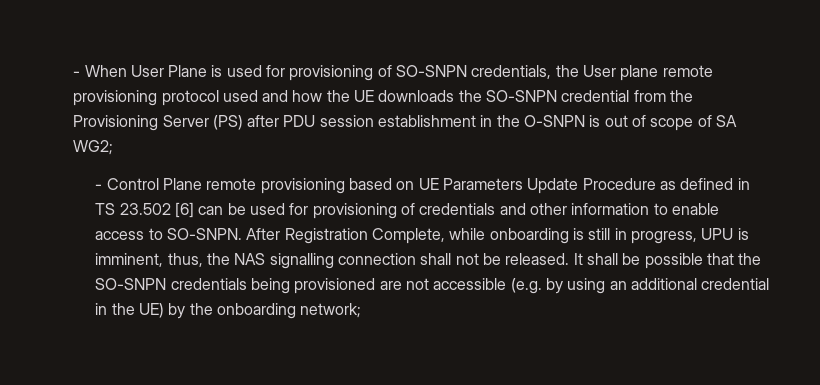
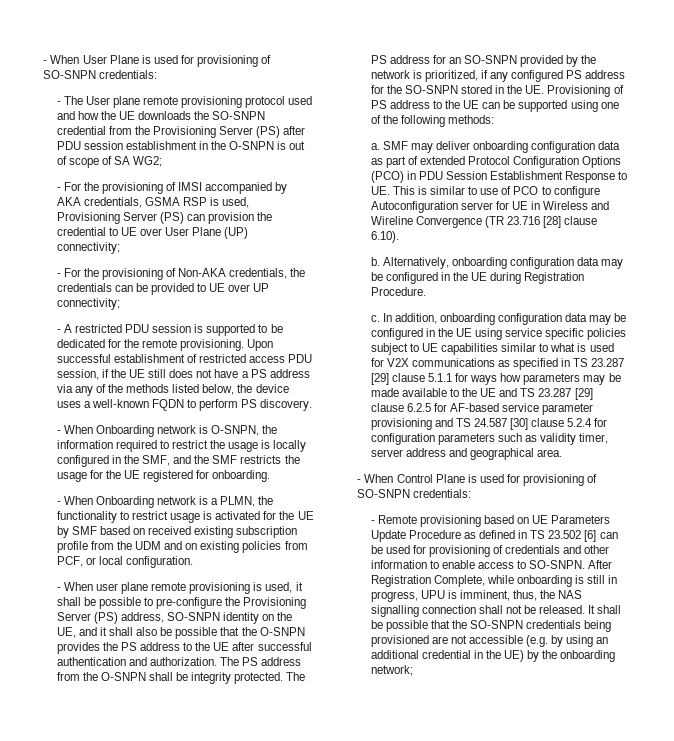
[471,65,579,79] credentials, the -> [99,70,158,79] [56,96,83,105] credentials: // - The
[106,178,257,190] Control Plane remote -> [63,182,288,194] [56,197,250,208] [56,212,273,224] [56,227,249,239] [56,242,120,254] [56,268,306,280] [56,283,270,295] [56,298,120,310] [56,324,283,336] [56,339,274,351] [56,354,313,363] [56,369,310,380] [56,384,289,396] [56,399,313,411] [56,425,278,437] [56,440,307,452] [56,455,300,467] [56,470,271,482] [56,496,274,508] [56,511,314,523] [56,526,298,538] [56,541,308,553] [56,556,194,568] [56,582,303,594] [56,597,307,609] [56,612,293,624] [56,627,305,639] [56,642,312,654] [56,657,302,666] [56,672,306,684] [370,55,597,67] [370,70,626,82] [370,85,624,97] [370,100,619,112] [370,115,495,127] [370,141,621,153] [370,156,622,168] [370,171,628,183] [370,186,600,198] [370,201,610,213] [370,216,598,228] [370,231,399,243] [370,257,624,269] [370,272,585,284] [370,287,426,296] [370,313,627,325] [370,328,627,340] [370,343,614,355] [370,358,625,370] [370,373,621,385] [370,388,593,400] [370,403,594,415] [370,418,608,430] [370,433,609,445] [370,448,563,460] [357,474,598,486] [357,489,472,498] [370,515,417,524] For the provisioning of IMSI accompanied by AKA credentials, GSMA RSP is used, Provisioning Server (PS) can provision the credential to UE over User Plane (UP) connectivity; // - For the provisioning of Non-AKA credentials, the credentials can be provided to UE over UP connectivity; // - A restricted PDU session is supported to be dedicated for the remote provisioning. Upon successful establishment of restricted access PDU session, if the UE still does not have a PS address via any of the methods listed below, the device uses a well-known FQDN to perform PS discovery. // - When Onboarding network is O-SNPN, the information required to restrict the usage is locally configured in the SMF, and the SMF restricts the usage for the UE registered for onboarding. // - When Onboarding network is a PLMN, the functionality to restrict usage is activated for the UE by SMF based on received existing subscription profile from the UDM and on existing policies from PCF, or local configuration. // - When user plane remote provisioning is used, it shall be possible to pre-configure the Provisioning Server (PS) address, SO-SNPN identity on the UE, and it shall also be possible that the O-SNPN provides the PS address to the UE after successful authentication and authorization. The PS address from the O-SNPN shall be integrity protected. The PS address for an SO-SNPN provided by the network is prioritized, if any configured PS address for the SO-SNPN stored in the UE. Provisioning of PS address to the UE can be supported using one of the following methods: // a. SMF may deliver onboarding configuration data as part of extended Protocol Configuration Options (PCO) in PDU Session Establishment Response to UE. This is similar to use of PCO to configure Autoconfiguration server for UE in Wireless and Wireline Convergence (TR 23.716 [28] clause 6.10). // b. Alternatively, onboarding configuration data may be configured in the UE during Registration Procedure. // c. In addition, onboarding configuration data may be configured in the UE using service specific policies subject to UE capabilities similar to what is used for V2X communications as specified in TS 23.287 [29] clause 5.1.1 for ways how parameters may be made available to the UE and TS 23.287 [29] clause 6.2.5 for AF-based service parameter provisioning and TS 24.587 [30] clause 5.2.4 for configuration parameters such as validity timer, server address and geographical area. // - When Control Plane is used for provisioning of SO-SNPN credentials: // - Remote

